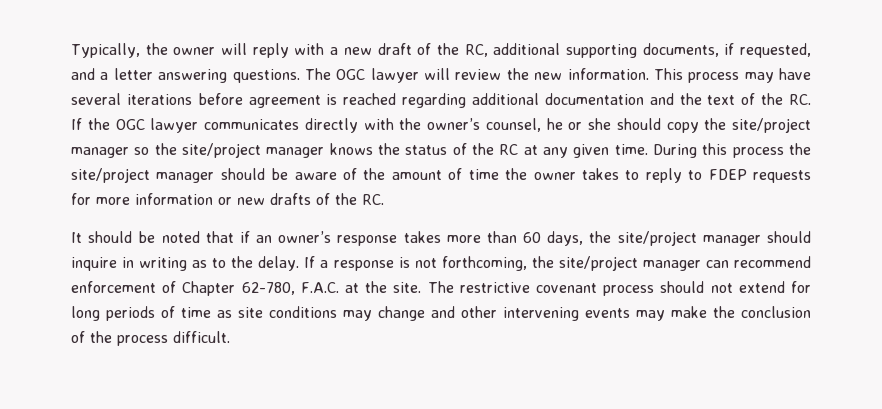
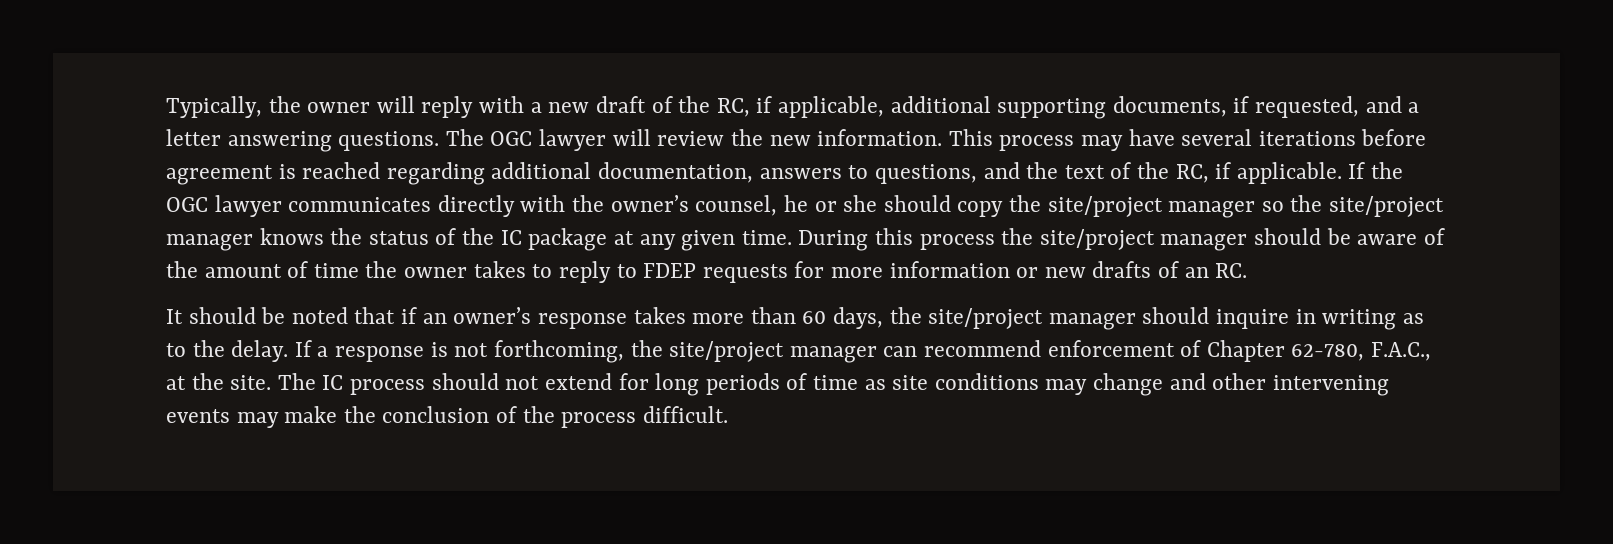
(488, 50) none -> [756,96,884,118] if applicable,
[544,93,644,105] documentation -> [598,162,977,184] documentation, answers to questions,
[789,94,812,105] RC. -> [1175,162,1342,184] RC, if applicable.
[499,144,519,155] RC -> [500,228,608,251] IC package
[335,193,357,205] the -> [1184,267,1209,278] an
[300,282,339,293] F.A.C. -> [1371,342,1432,361] F.A.C.,
[459,282,597,293] restrictive covenant -> [322,375,344,390] IC

